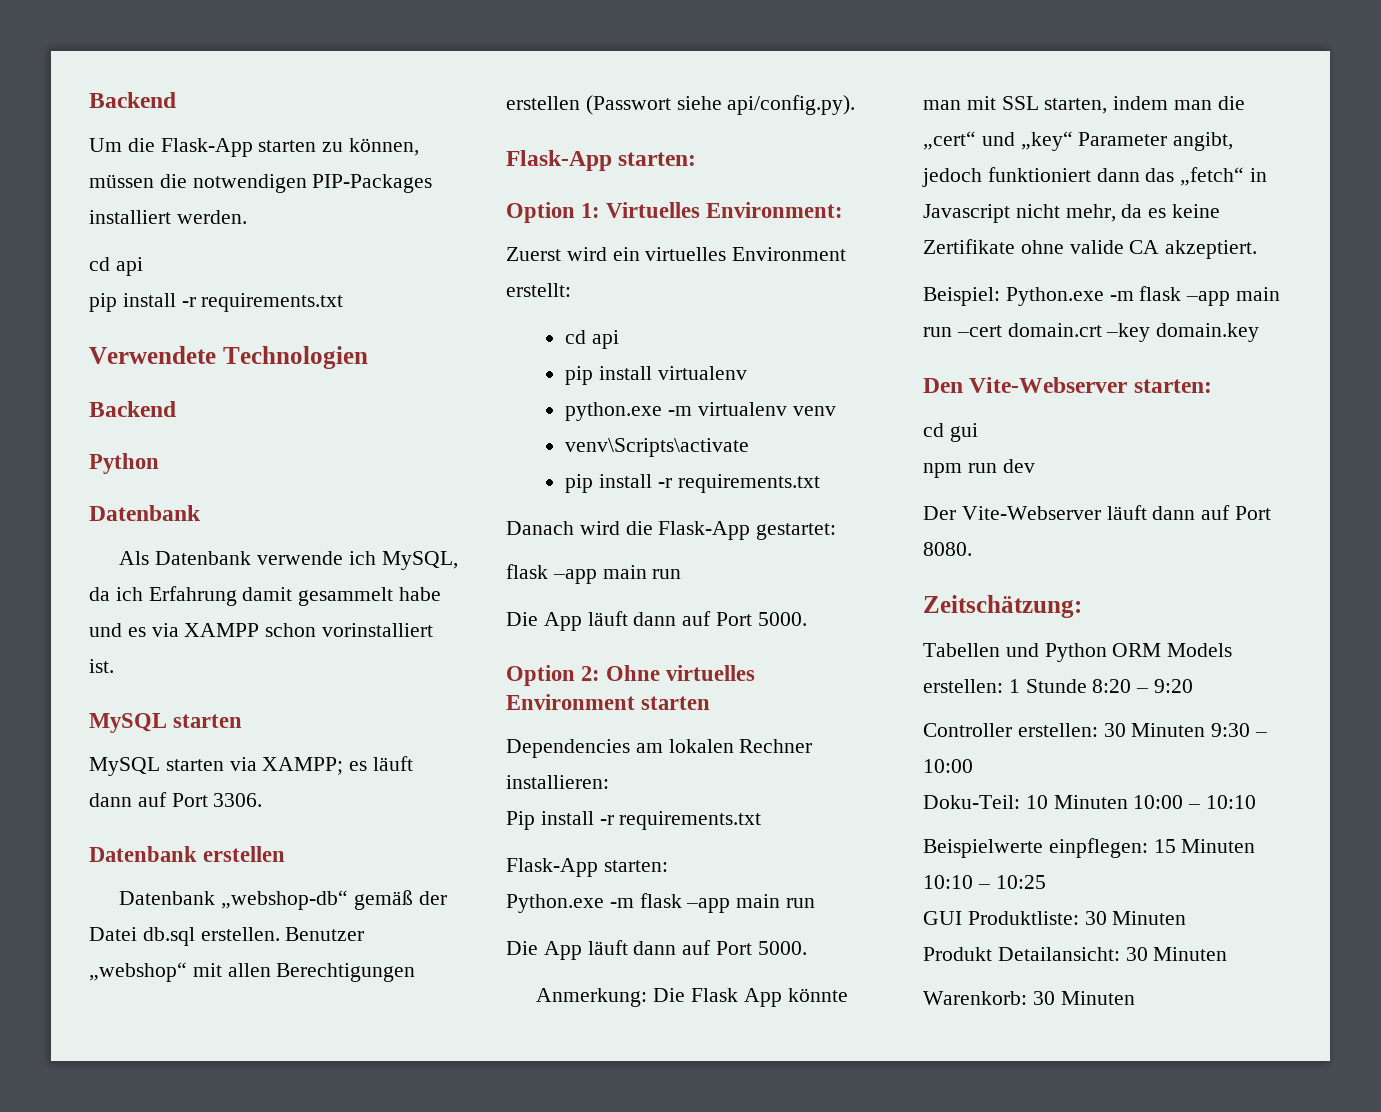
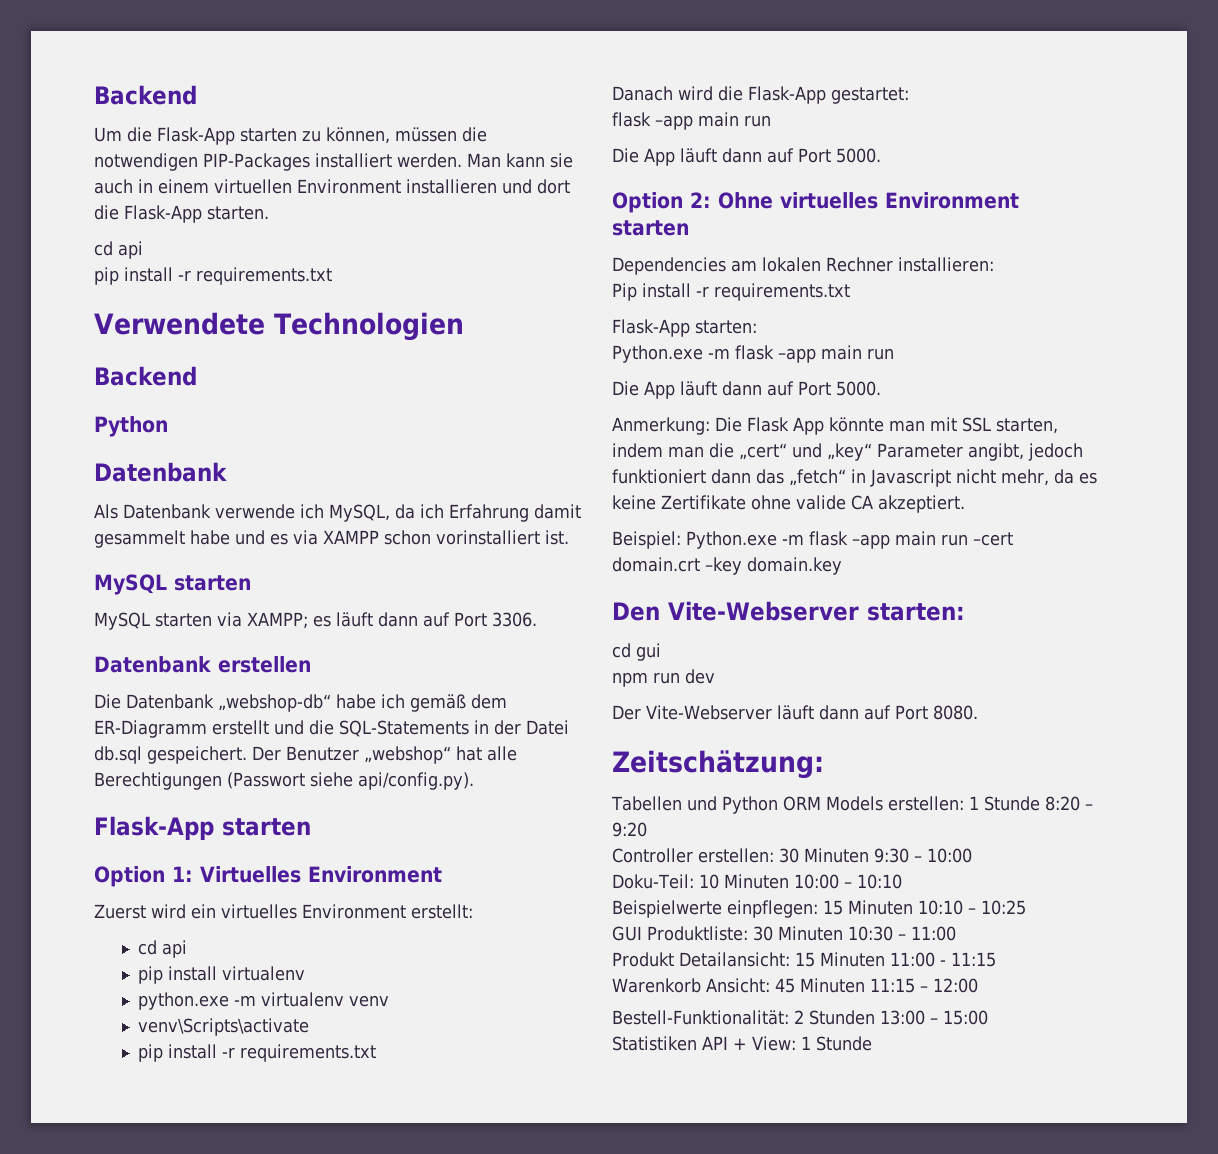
(247, 217) none -> [466,153,573,168] [94,179,570,194] [94,205,269,223] Man kann sie auch in einem virtuellen Environment installieren und dort die Flask-App starten.
(286, 854) none -> [94,694,121,709] Die
[353,890,447,910] [89,927,365,946] [89,962,416,982] [506,96,580,110] gemäß der Datei db.sql erstellen. Benutzer „webshop“ mit allen Berechtigungen erstellen -> [335,694,507,712] [94,720,569,738] [94,746,517,764] [94,772,222,790] habe ich gemäß dem ER-Diagramm erstellt und die SQL-Statements in der Datei db.sql gespeichert. Der Benutzer „webshop“ hat alle Berechtigungen
[618,152,697,166] starten: -> [222,818,311,836] starten
[706,202,844,218] Environment: -> [308,866,442,883] Environment
(1187, 918) none -> [848,926,956,941] 10:30 – 11:00
[1125,947,1228,961] [923,991,1135,1005] 30 Minuten // Warenkorb: 30 Minuten -> [795,952,996,967] [612,978,978,993] [612,1010,988,1025] [612,1036,872,1051] 15 Minuten 11:00 - 11:15 // Warenkorb Ansicht: 45 Minuten 11:15 – 12:00 // Bestell-Funktionalität: 2 Stunden 13:00 – 15:00 // Statistiken API + View: 1 Stunde

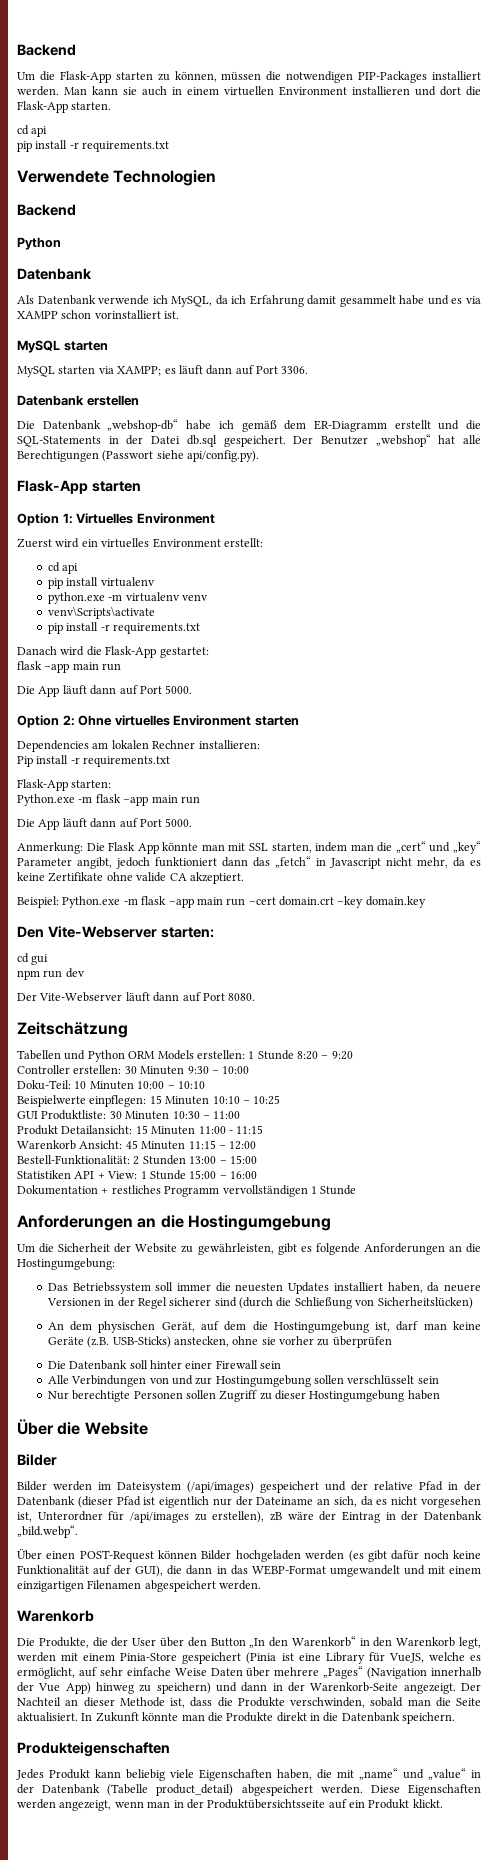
[612,750,824,779] Zeitschätzung: -> [17,1022,128,1038] Zeitschätzung
(872, 1043) none -> [189,1170,257,1179] [17,1185,357,1197] [17,1215,331,1231] [17,1243,481,1255] [17,1258,115,1270] [47,1282,481,1294] [46,1297,473,1309] [47,1321,482,1333] [47,1336,392,1348] [47,1360,282,1370] [47,1375,439,1387] [47,1390,440,1402] [17,1419,148,1435] [17,1454,57,1466] [17,1481,481,1493] [17,1496,482,1508] [17,1511,483,1523] [17,1525,78,1538] [17,1549,482,1562] [17,1565,481,1577] [17,1580,262,1592] [17,1610,94,1622] [17,1636,481,1649] [17,1652,481,1664] [17,1666,481,1679] [17,1682,481,1694] [17,1697,481,1708] [17,1712,456,1724] [17,1742,170,1757] [16,1768,481,1781] [17,1784,482,1796] [17,1799,443,1811] 15:00 – 16:00 // Dokumentation + restliches Programm vervollständigen 1 Stunde // Anforderungen an die Hostingumgebung // Um die Sicherheit der Website zu gewährleisten, gibt es folgende Anforderungen an die Hostingumgebung: // Das Betriebssystem soll immer die neuesten Updates installiert haben, da neuere Versionen in der Regel sicherer sind (durch die Schließung von Sicherheitslücken) // An dem physischen Gerät, auf dem die Hostingumgebung ist, darf man keine Geräte (z.B. USB-Sticks) anstecken, ohne sie vorher zu überprüfen // Die Datenbank soll hinter einer Firewall sein // Alle Verbindungen von und zur Hostingumgebung sollen verschlüsselt sein // Nur berechtigte Personen sollen Zugriff zu dieser Hostingumgebung haben // Über die Website // Bilder // Bilder werden im Dateisystem (/api/images) gespeichert und der relative Pfad in der Datenbank (dieser Pfad ist eigentlich nur der Dateiname an sich, da es nicht vorgesehen ist, Unterordner für /api/images zu erstellen), zB wäre der Eintrag in der Datenbank „bild.webp“. // Über einen POST-Request können Bilder hochgeladen werden (es gibt dafür noch keine Funktionalität auf der GUI), die dann in das WEBP-Format umgewandelt und mit einem einzigartigen Filenamen abgespeichert werden. // Warenkorb // Die Produkte, die der User über den Button „In den Warenkorb“ in den Warenkorb legt, werden mit einem Pinia-Store gespeichert (Pinia ist eine Library für VueJS, welche es ermöglicht, auf sehr einfache Weise Daten über mehrere „Pages“ (Navigation innerhalb der Vue App) hinweg zu speichern) und dann in der Warenkorb-Seite angezeigt. Der Nachteil an dieser Methode ist, dass die Produkte verschwinden, sobald man die Seite aktualisiert. In Zukunft könnte man die Produkte direkt in die Datenbank speichern. // Produkteigenschaften // Jedes Produkt kann beliebig viele Eigenschaften haben, die mit „name“ und „value“ in der Datenbank (Tabelle product_detail) abgespeichert werden. Diese Eigenschaften werden angezeigt, wenn man in der Produktübersichtsseite auf ein Produkt klickt.

